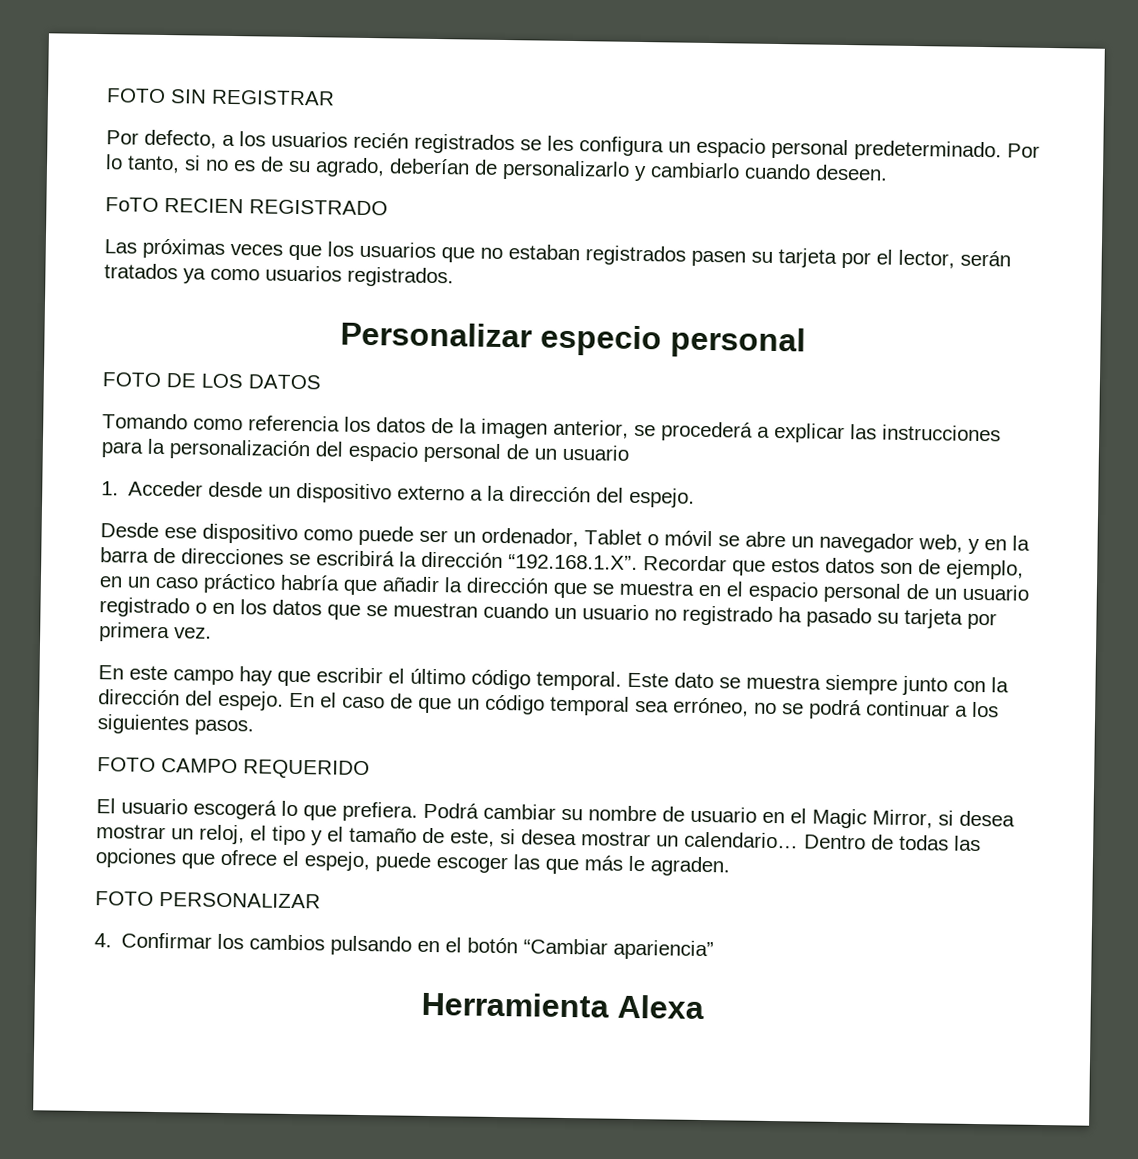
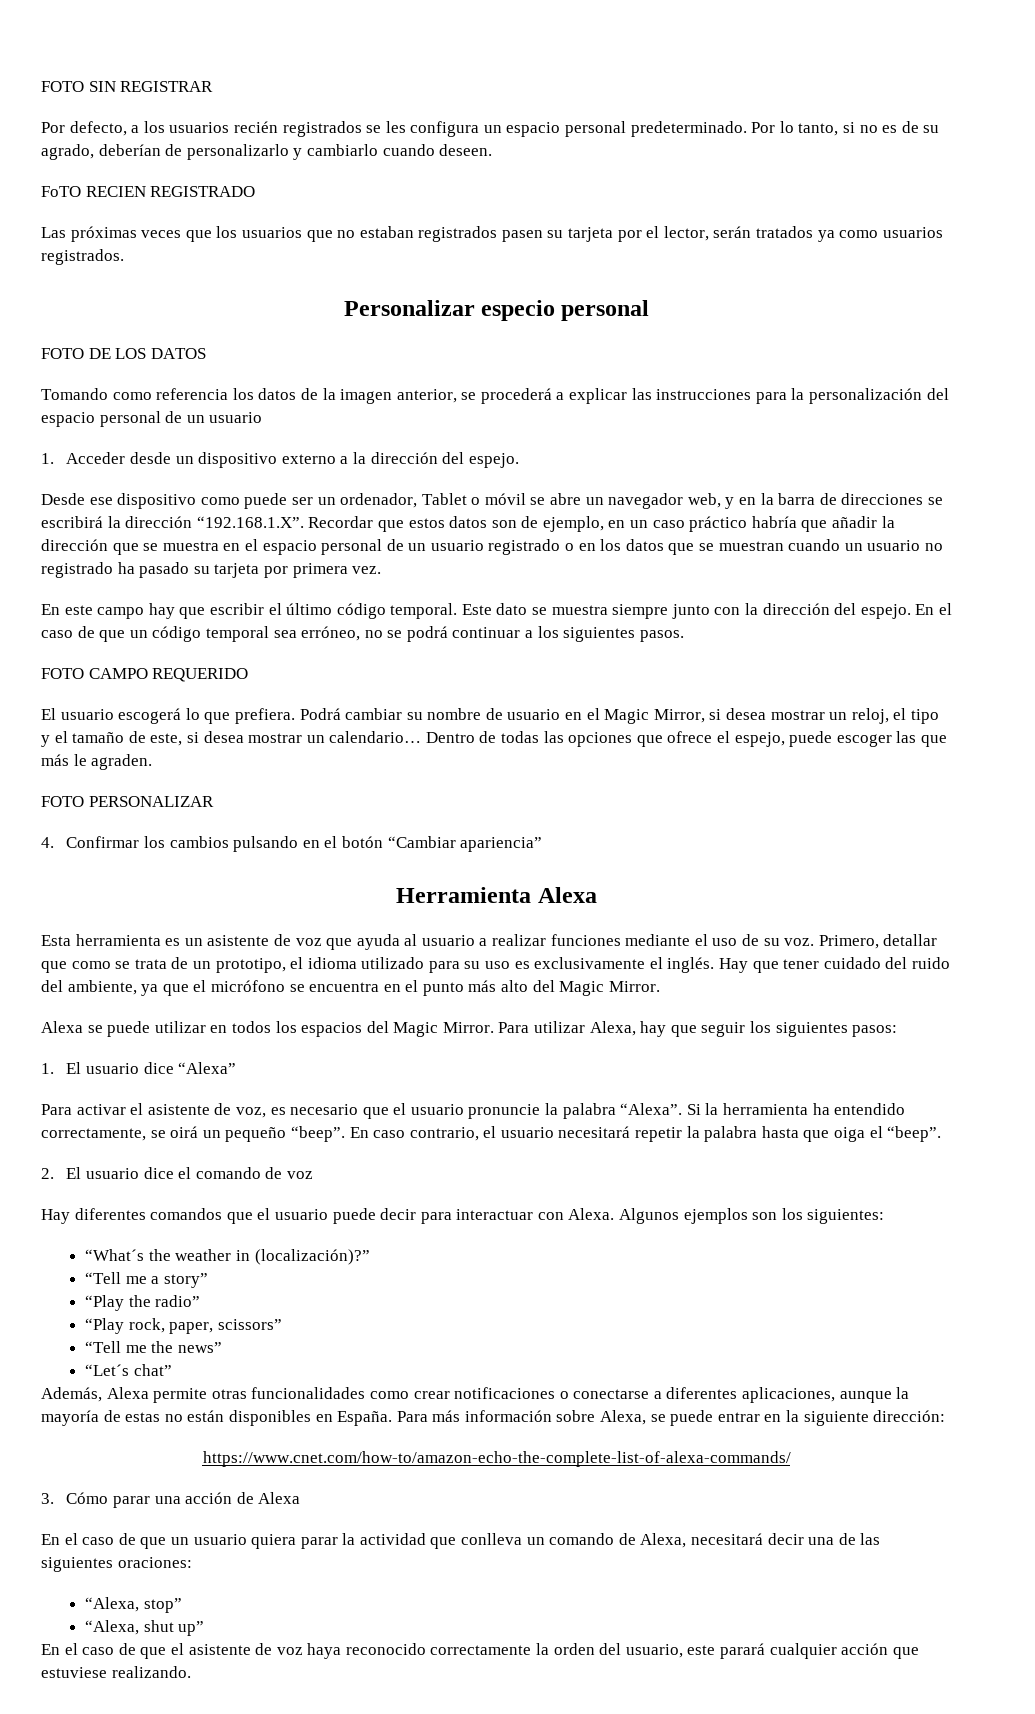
(704, 1007) none -> [41,934,938,950] [41,957,950,973] [41,980,660,996] [41,1021,898,1037] [41,1062,237,1074] [41,1103,906,1119] [41,1126,942,1142] [41,1167,313,1179] [41,1208,885,1224] [85,1249,370,1265] [85,1272,208,1288] [85,1295,201,1311] [85,1318,282,1334] [85,1341,222,1353] [85,1364,172,1376] [41,1387,910,1403] [41,1410,946,1426] [202,1451,791,1467] [41,1492,301,1508] [41,1533,881,1549] [41,1557,192,1572] [85,1597,182,1613] [85,1620,205,1636] [41,1643,919,1659] [41,1666,191,1678] // Esta herramienta es un asistente de voz que ayuda al usuario a realizar funciones mediante el uso de su voz. Primero, detallar que como se trata de un prototipo, el idioma utilizado para su uso es exclusivamente el inglés. Hay que tener cuidado del ruido del ambiente, ya que el micrófono se encuentra en el punto más alto del Magic Mirror. // Alexa se puede utilizar en todos los espacios del Magic Mirror. Para utilizar Alexa, hay que seguir los siguientes pasos: // 1. El usuario dice “Alexa” // Para activar el asistente de voz, es necesario que el usuario pronuncie la palabra “Alexa”. Si la herramienta ha entendido correctamente, se oirá un pequeño “beep”. En caso contrario, el usuario necesitará repetir la palabra hasta que oiga el “beep”. // 2. El usuario dice el comando de voz // Hay diferentes comandos que el usuario puede decir para interactuar con Alexa. Algunos ejemplos son los siguientes: // “What´s the weather in (localización)?” // “Tell me a story” // “Play the radio” // “Play rock, paper, scissors” // “Tell me the news” // “Let´s chat” // Además, Alexa permite otras funcionalidades como crear notificaciones o conectarse a diferentes aplicaciones, aunque la mayoría de estas no están disponibles en España. Para más información sobre Alexa, se puede entrar en la siguiente dirección: // https://www.cnet.com/how-to/amazon-echo-the-complete-list-of-alexa-commands/ // 3. Cómo parar una acción de Alexa // En el caso de que un usuario quiera parar la actividad que conlleva un comando de Alexa, necesitará decir una de las siguientes oraciones: // “Alexa, stop” // “Alexa, shut up” // En el caso de que el asistente de voz haya reconocido correctamente la orden del usuario, este parará cualquier acción que estuviese realizando.

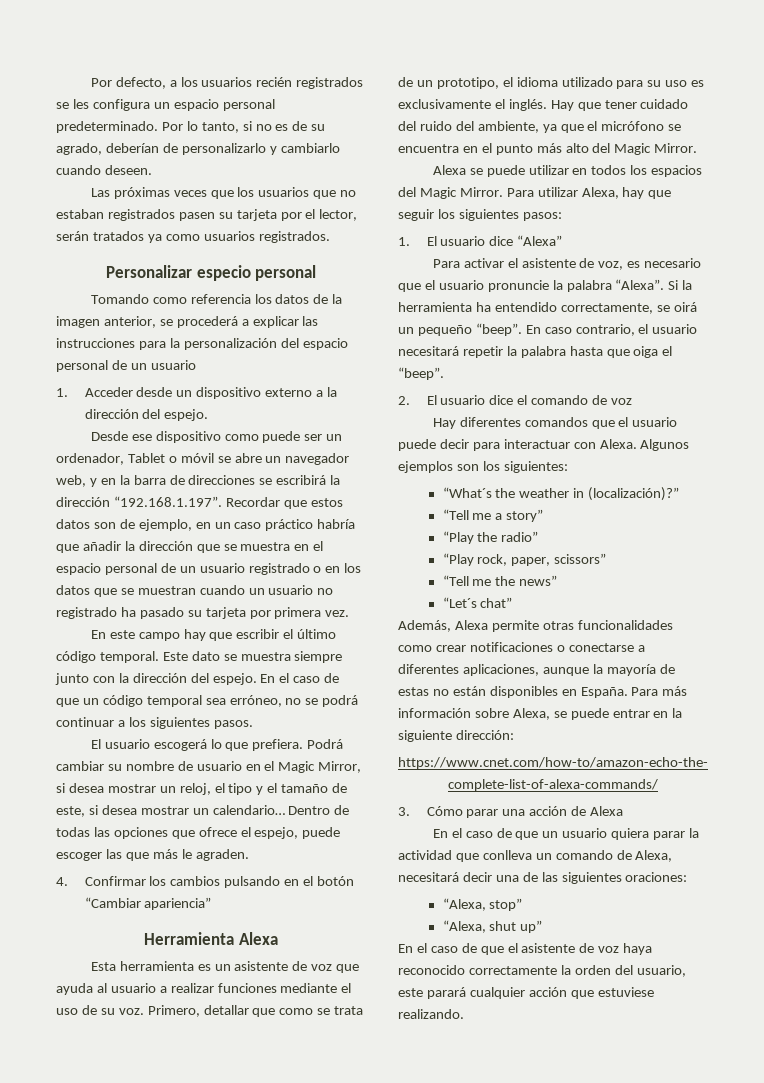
[41,81,214,92] FOTO SIN REGISTRAR // -> (90, 82) none
[41,186,256,197] // FoTO RECIEN REGISTRADO -> (152, 170) none
[41,348,206,359] // FOTO DE LOS DATOS -> (317, 273) none
[196,516,304,528] “192.168.1.X”. -> [113,496,222,507] “192.168.1.197”.
[41,668,249,682] // FOTO CAMPO REQUERIDO -> (253, 724) none
[41,796,214,807] // FOTO PERSONALIZAR -> (249, 855) none

